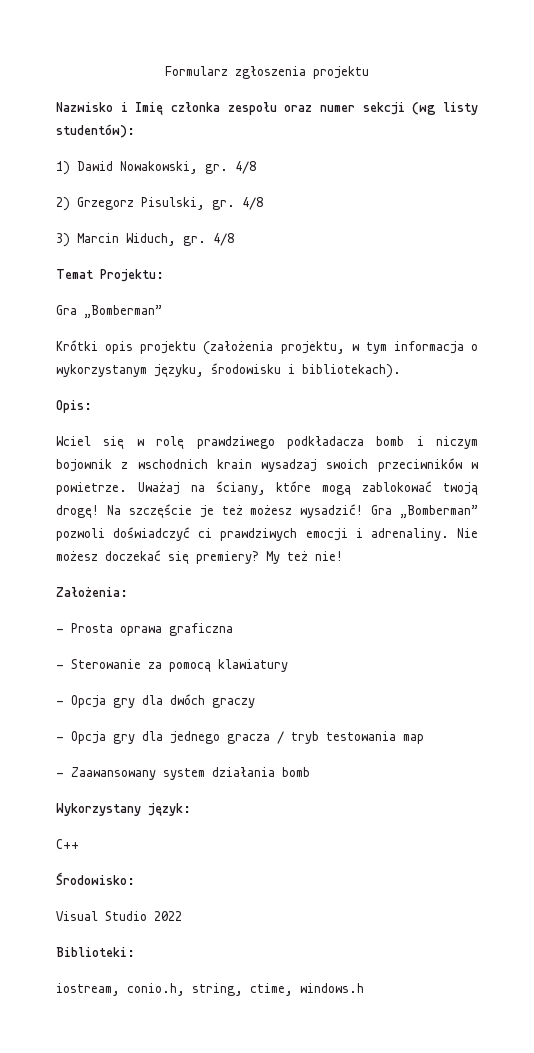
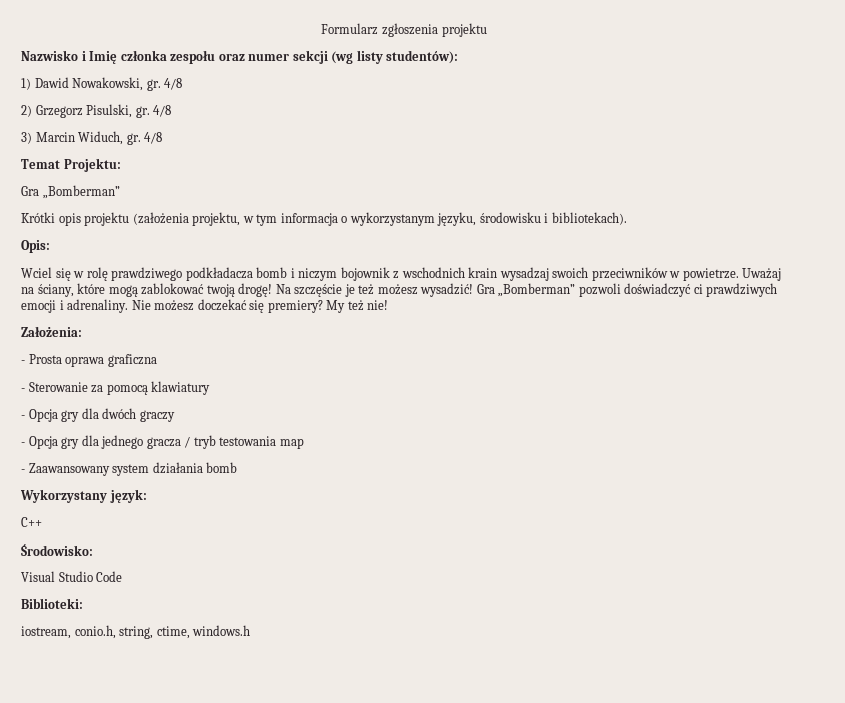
[154,911,182,921] 2022 -> [96,571,123,582] Code

